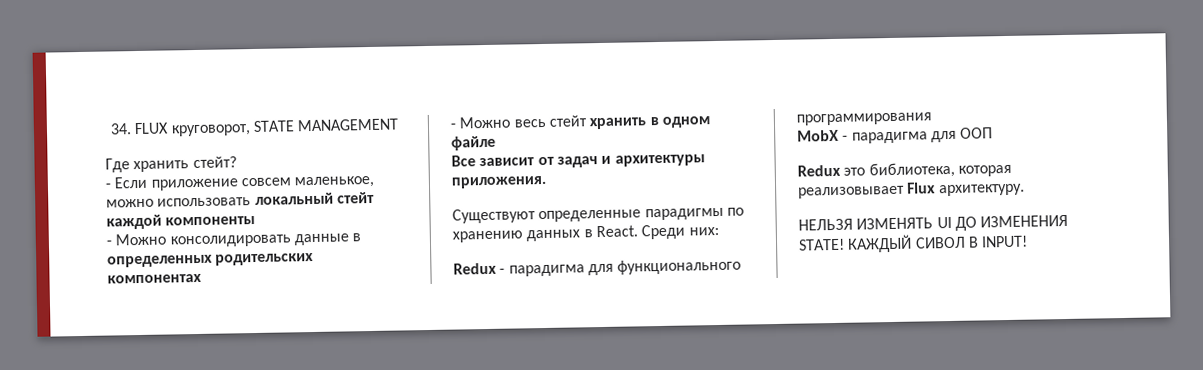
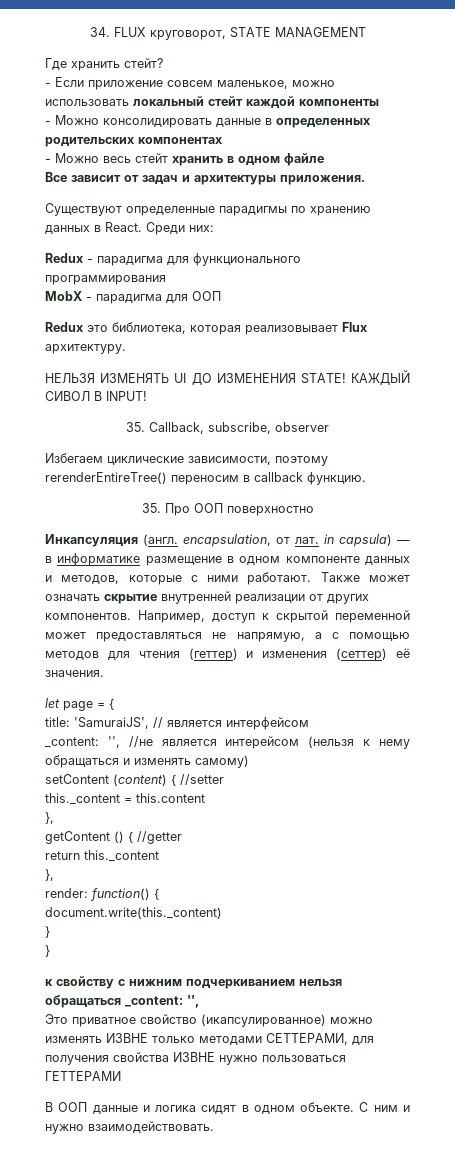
(1029, 241) none -> [126,422,329,434] [45,453,328,466] [45,472,366,485] [141,503,314,516] [45,534,410,547] [45,553,410,566] [45,572,410,585] [45,591,369,604] [45,610,410,623] [45,632,411,642] [45,648,410,661] [45,670,104,677] [45,698,114,711] [45,717,309,730] [45,736,410,749] [45,755,249,768] [45,774,224,786] [45,793,205,805] [45,812,54,824] [45,831,182,844] [45,850,159,862] [45,869,54,881] [45,888,159,901] [45,907,222,919] [45,926,50,938] [45,945,50,957] [45,976,342,989] [45,995,199,1008] [45,1014,373,1027] [45,1033,374,1045] [45,1052,346,1065] [45,1071,121,1081] [45,1102,410,1114] [45,1121,214,1134] // 35. Callback, subscribe, observer // Избегаем циклические зависимости, поэтому rerenderEntireTree() переносим в callback функцию. // 35. Про ООП поверхностно // Инкапсуляция (англ. encapsulation, от лат. in capsula) — в информатике размещение в одном компоненте данных и методов, которые с ними работают. Также может означать скрытие внутренней реализации от других компонентов. Например, доступ к скрытой переменной может предоставляться не напрямую, а с помощью методов для чтения (геттер) и изменения (сеттер) её значения. // let page = { // title: 'SamuraiJS', // является интерфейсом // _content: '', //не является интерейсом (нельзя к нему обращаться и изменять самому) // setContent (content) { //setter // this._content = this.content // }, // getContent () { //getter // return this._content // }, // render: function() { // document.write(this._content) // } // } // к свойству с нижним подчеркиванием нельзя обращаться _content: '', // Это приватное свойство (икапсулированное) можно изменять ИЗВНЕ только методами СЕТТЕРАМИ, для получения свойства ИЗВНЕ нужно пользоваться ГЕТТЕРАМИ // В ООП данные и логика сидят в одном объекте. С ним и нужно взаимодействовать.

